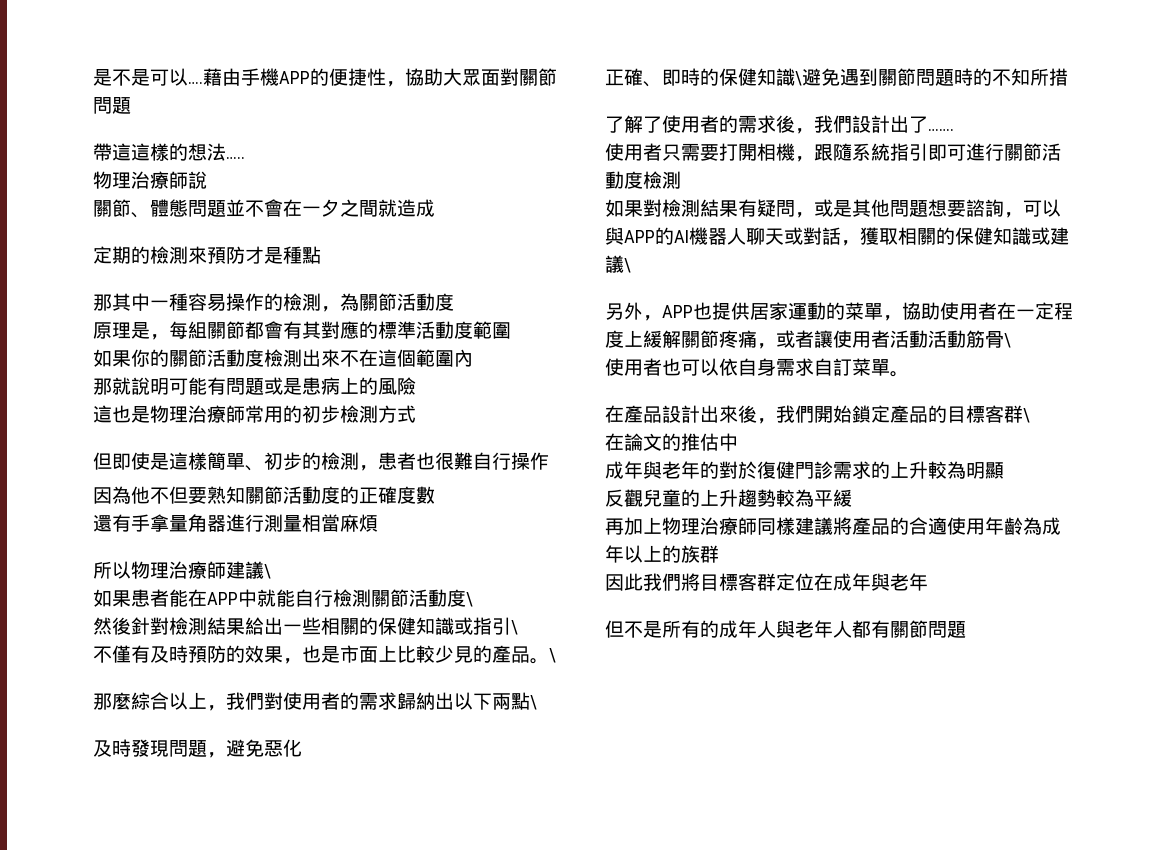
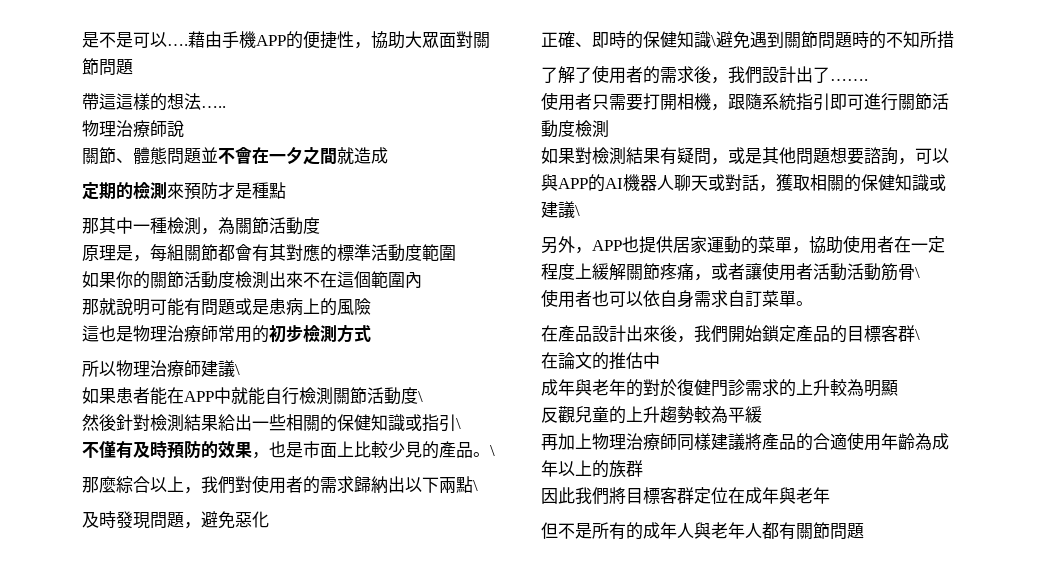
[188,293,283,311] 容易操作的 -> (167, 225) none
[93,452,549,471] [93,486,435,504] [93,514,378,532] // 但即使是這樣簡單、初步的檢測，患者也很難自行操作 // 因為他不但要熟知關節活動度的正確度數 // 還有手拿量角器進行測量相當麻煩 -> (371, 333) none

